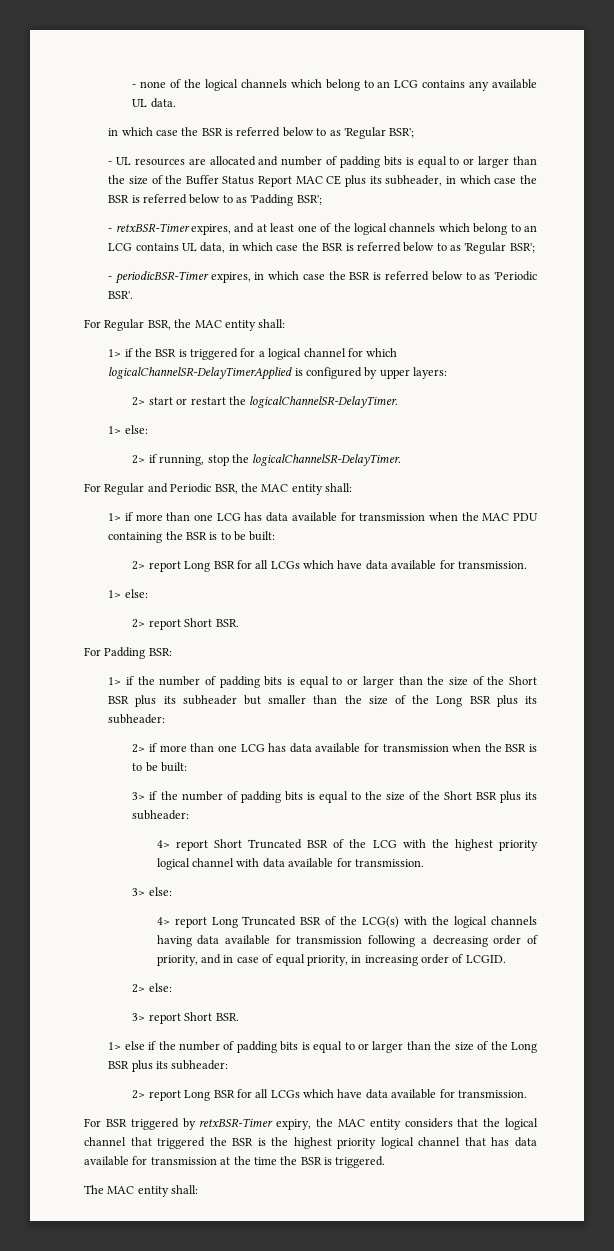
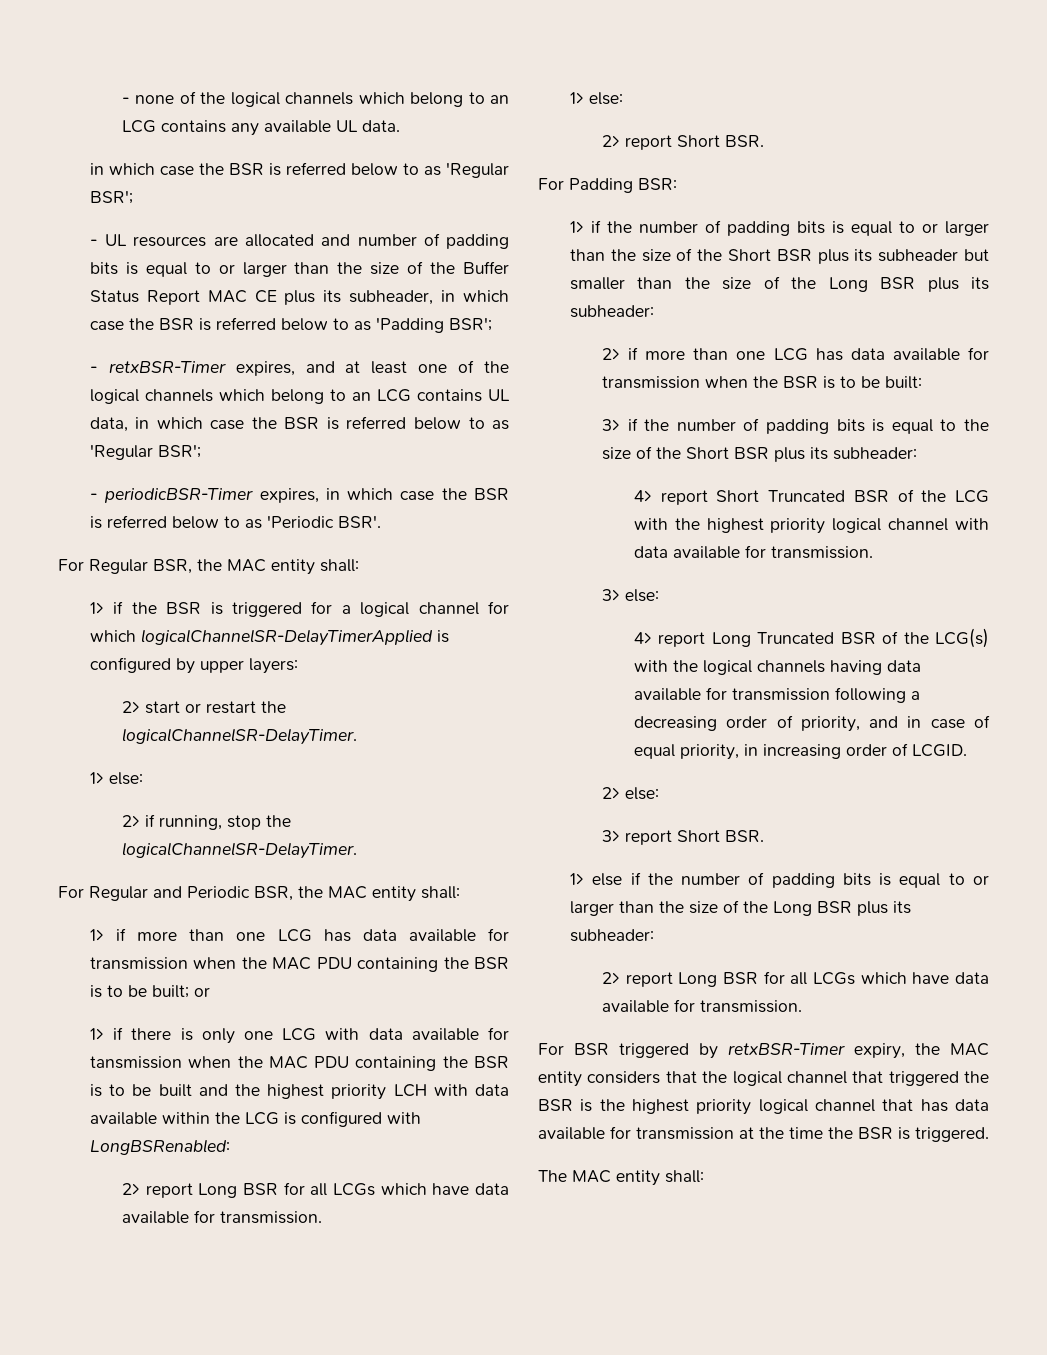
[249,531,276,541] built: -> [151,985,210,998] [89,1027,509,1044] [89,1056,510,1071] [89,1084,509,1100] [89,1111,421,1127] [89,1139,230,1155] built; or // 1> if there is only one LCG with data available for tansmission when the MAC PDU containing the BSR is to be built and the highest priority LCH with data available within the LCG is configured with LongBSRenabled:

